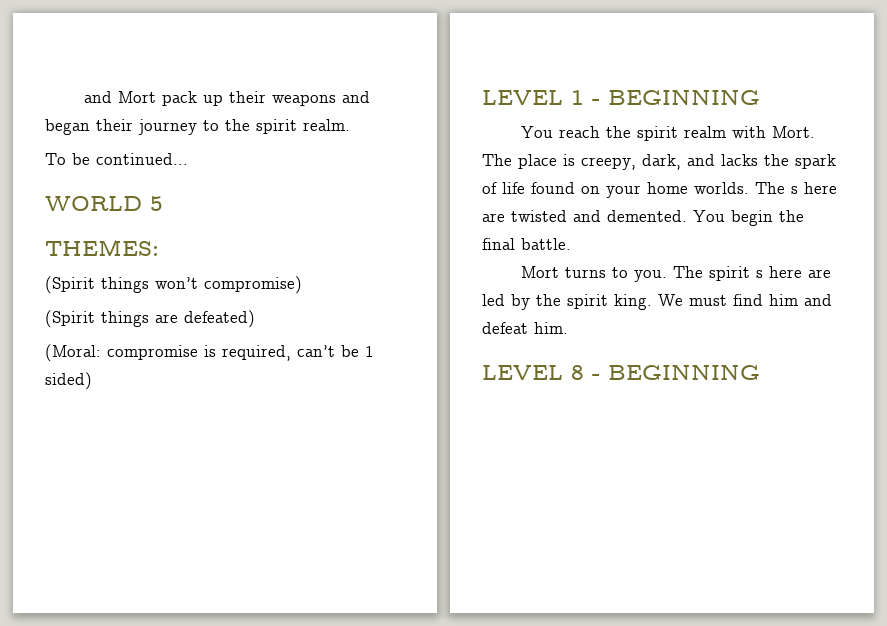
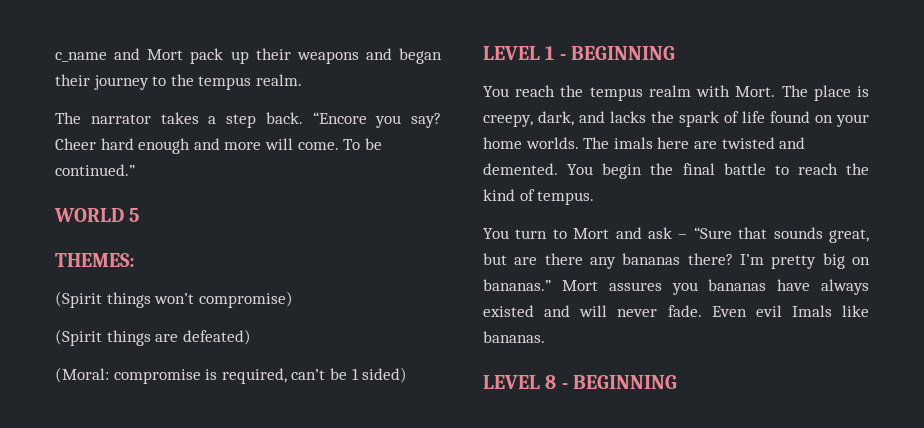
(84, 97) none -> [55,52,107,62] c_name
[256,119,297,134] spirit -> [198,76,252,90] tempus
(350, 125) none -> [55,112,441,128] [55,138,339,154] The narrator takes a step back. “Encore you say? Cheer hard enough and more will come.
[96,153,188,165] continued... -> [55,164,135,176] continued.”
[637,126,679,141] spirit -> [589,87,643,101] tempus
[791,186,798,194] s -> [613,137,653,149] imals
[521,238,571,250] [521,266,832,282] [482,294,832,310] [482,322,568,334] battle. // Mort turns to you. The spirit s here are led by the spirit king. We must find him and defeat him. -> [723,163,869,175] [483,189,595,205] [483,227,869,243] [483,253,870,269] [483,279,869,295] [483,305,869,317] [483,331,545,343] battle to reach the kind of tempus. // You turn to Mort and ask – “Sure that sounds great, but are there any bananas there? I’m pretty big on bananas.” Mort assures you bananas have always existed and will never fade. Even evil Imals like bananas.

